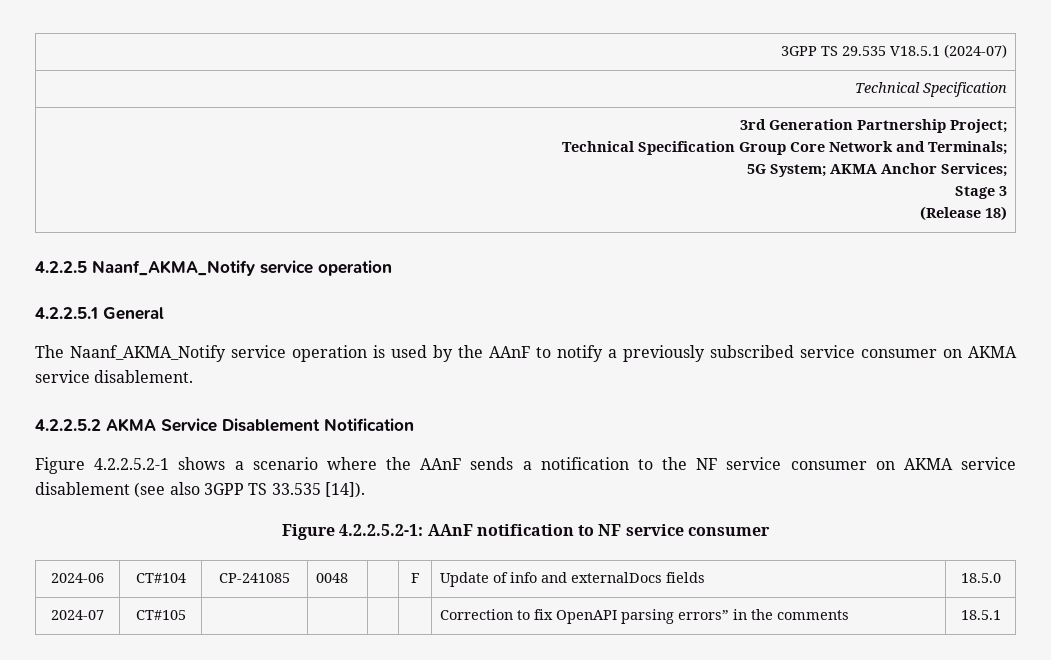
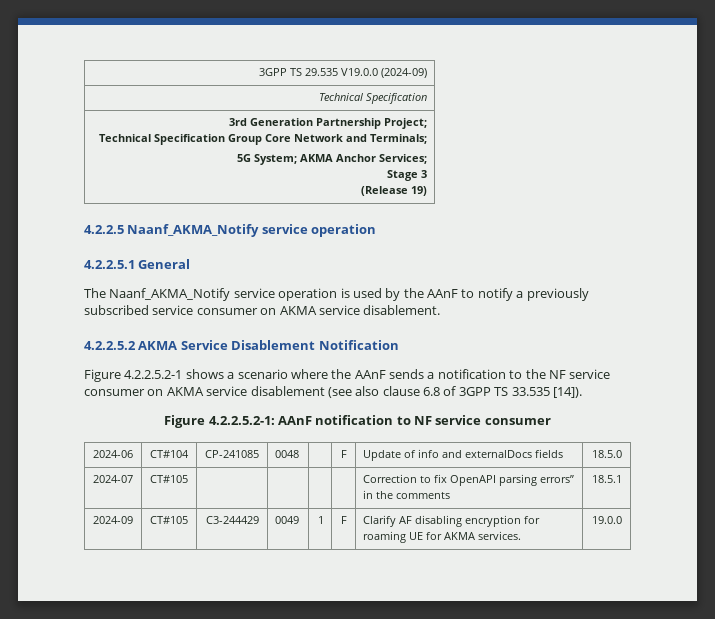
[889,44,1007,58] V18.5.1 (2024-07) -> [340,68,427,78] V19.0.0 (2024-09)
[984,206,1007,221] 18) -> [410,186,427,196] 19)
(200, 488) none -> [382,386,457,396] clause 6.8 of
(1001, 615) none -> [93,516,133,524] [150,516,188,524] [205,516,259,524] [275,516,300,524] [317,516,324,524] [340,516,347,524] [363,515,541,527] [363,531,522,543] [591,516,622,524] // 2024-09 | CT#105 | C3-244429 | 0049 | 1 | F | Clarify AF disabling encryption for roaming UE for AKMA services. | 19.0.0

